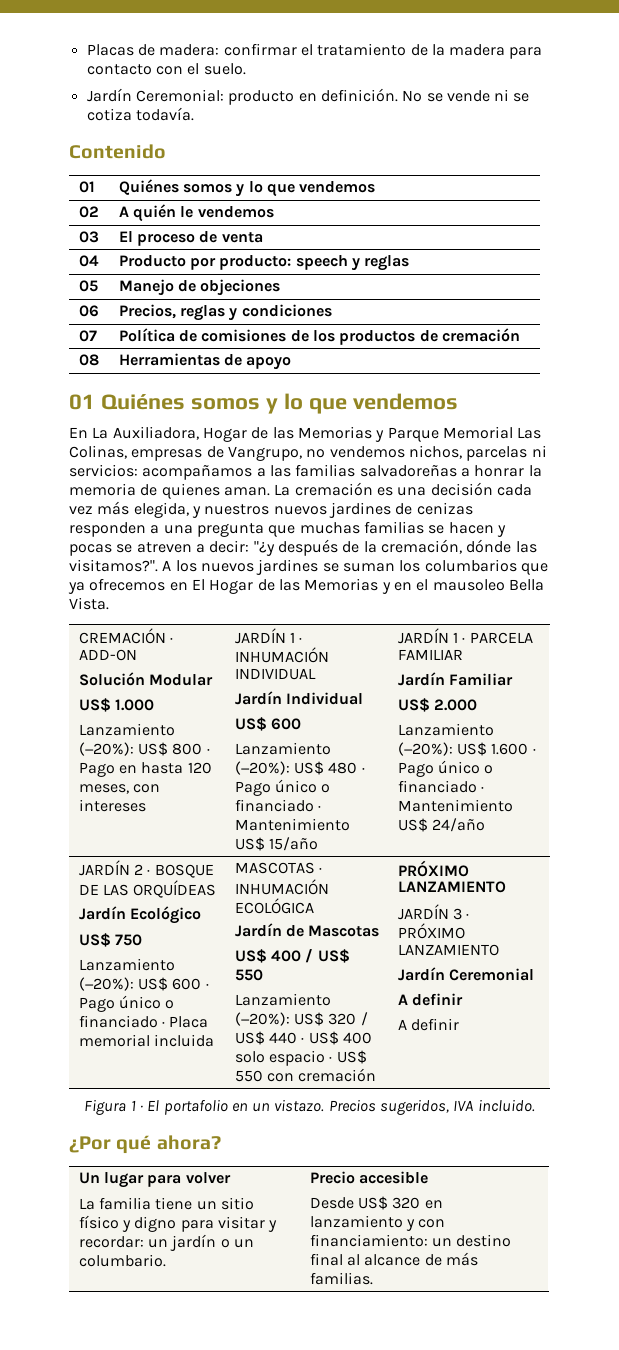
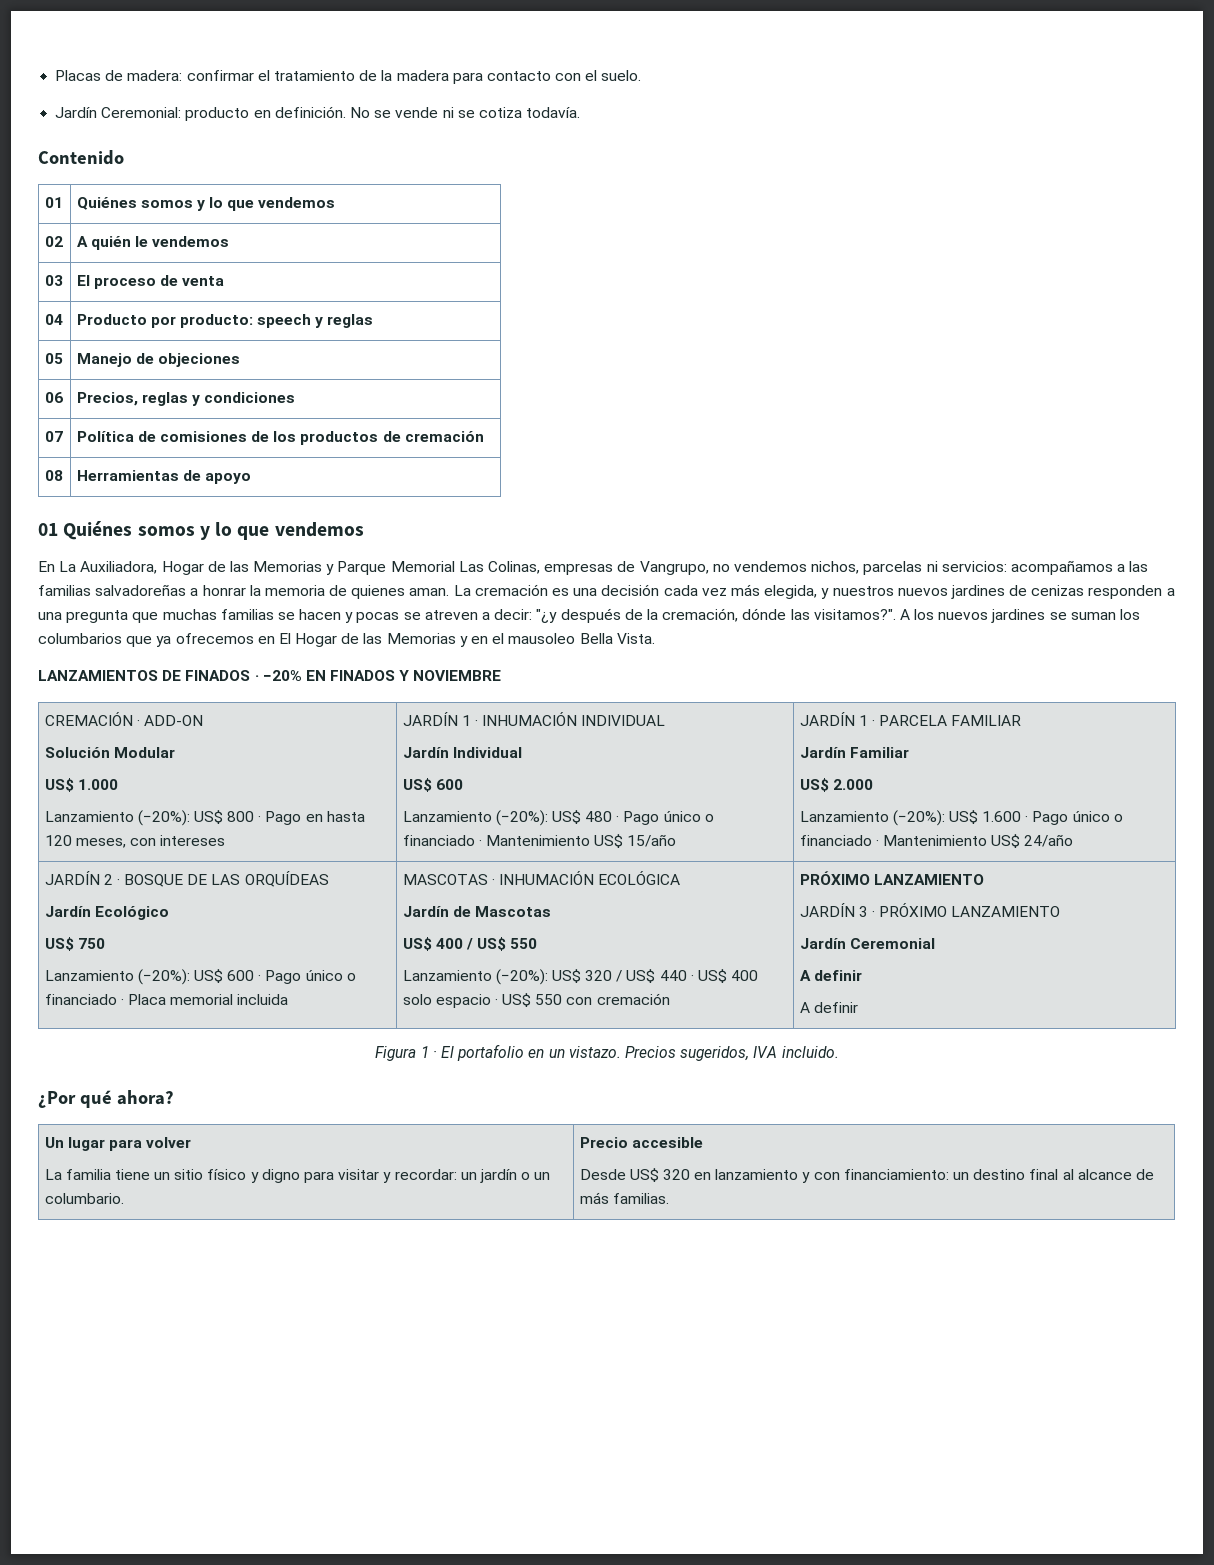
(109, 603) none -> [38,670,502,681] // LANZAMIENTOS DE FINADOS · −20% EN FINADOS Y NOVIEMBRE

